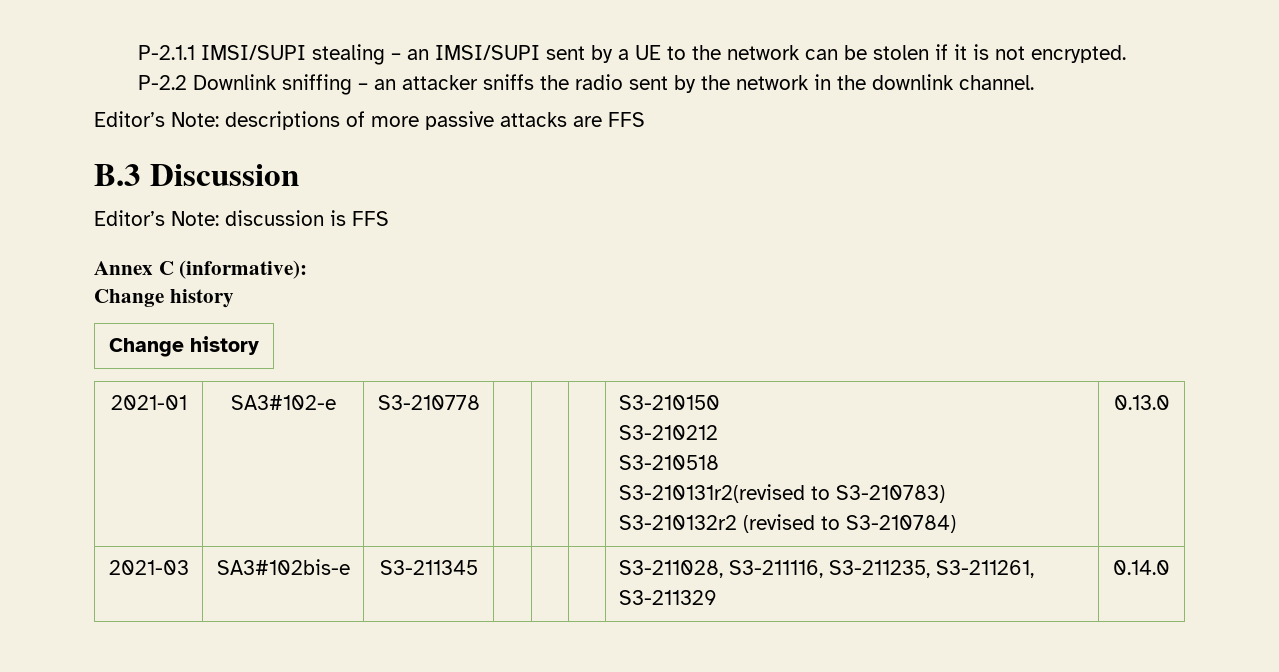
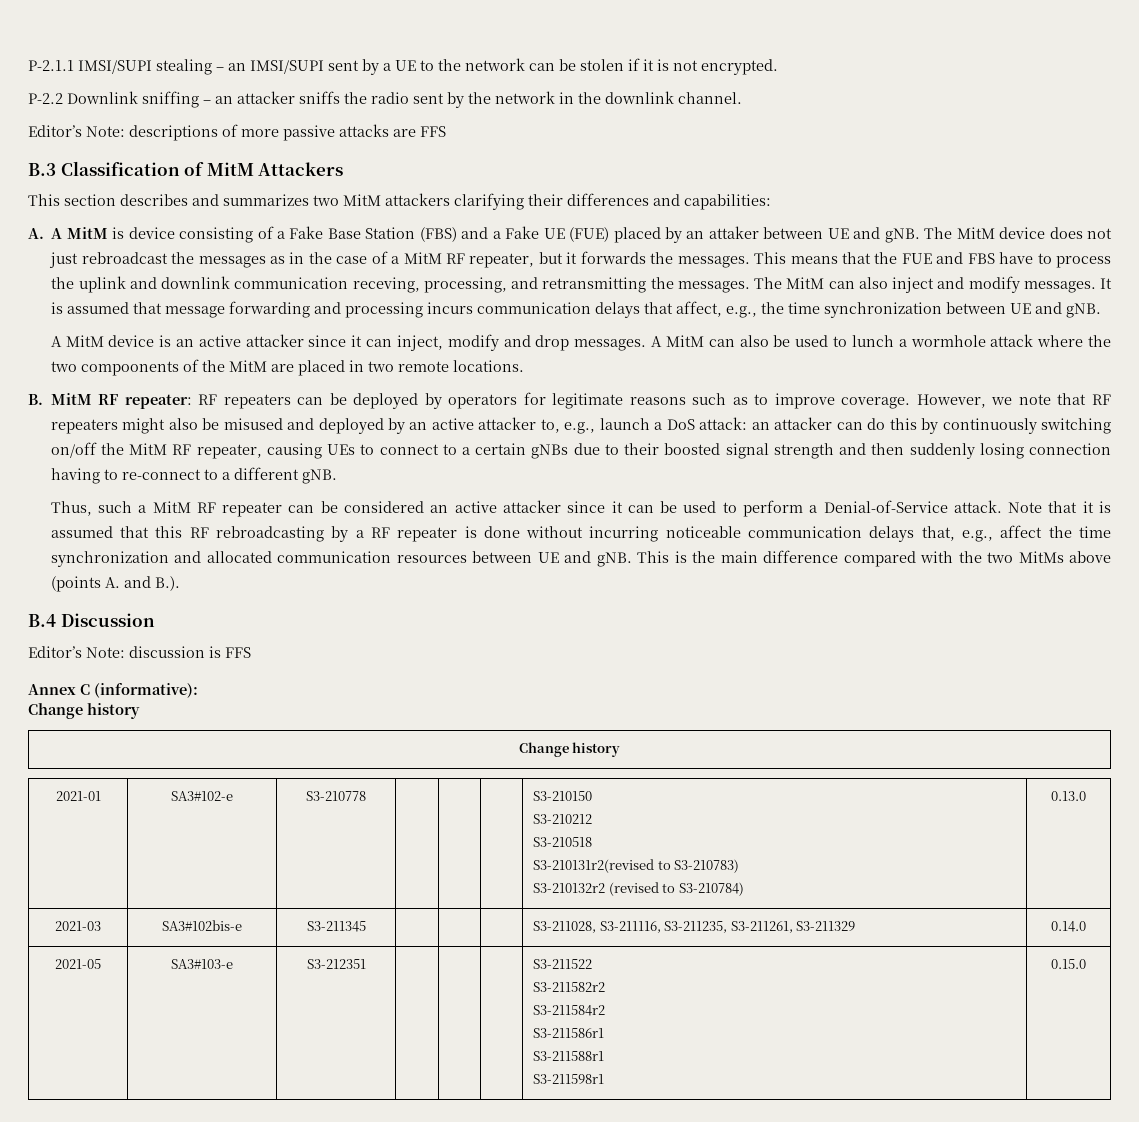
(141, 175) none -> [60,161,344,176] [28,193,771,210] [28,226,1112,243] [49,251,1112,268] [51,276,1112,293] [51,301,1102,318] [50,334,1112,351] [50,359,524,376] [28,392,1111,409] [50,417,1111,434] [50,442,1111,459] [50,467,337,484] [50,500,1111,517] [50,525,1111,542] [50,550,1111,567] [50,576,180,592] [28,614,56,627] Classification of MitM Attackers // This section describes and summarizes two MitM attackers clarifying their differences and capabilities: // A. A MitM is device consisting of a Fake Base Station (FBS) and a Fake UE (FUE) placed by an attaker between UE and gNB. The MitM device does not just rebroadcast the messages as in the case of a MitM RF repeater, but it forwards the messages. This means that the FUE and FBS have to process the uplink and downlink communication receving, processing, and retransmitting the messages. The MitM can also inject and modify messages. It is assumed that message forwarding and processing incurs communication delays that affect, e.g., the time synchronization between UE and gNB. // A MitM device is an active attacker since it can inject, modify and drop messages. A MitM can also be used to lunch a wormhole attack where the two compoonents of the MitM are placed in two remote locations. // B. MitM RF repeater: RF repeaters can be deployed by operators for legitimate reasons such as to improve coverage. However, we note that RF repeaters might also be misused and deployed by an active attacker to, e.g., launch a DoS attack: an attacker can do this by continuously switching on/off the MitM RF repeater, causing UEs to connect to a certain gNBs due to their boosted signal strength and then suddenly losing connection having to re-connect to a different gNB. // Thus, such a MitM RF repeater can be considered an active attacker since it can be used to perform a Denial-of-Service attack. Note that it is assumed that this RF rebroadcasting by a RF repeater is done without incurring noticeable communication delays that, e.g., affect the time synchronization and allocated communication resources between UE and gNB. This is the main difference compared with the two MitMs above (points A. and B.). // B.4
(1170, 567) none -> [55,959,101,969] [171,959,234,969] [306,959,366,969] [533,959,593,969] [533,982,606,992] [533,1005,606,1016] [533,1028,605,1038] [533,1051,605,1061] [533,1074,605,1084] [1051,959,1086,969] // 2021-05 | SA3#103-e | S3-212351 | | | | S3-211522 // S3-211582r2 // S3-211584r2 // S3-211586r1 // S3-211588r1 // S3-211598r1 | 0.15.0

